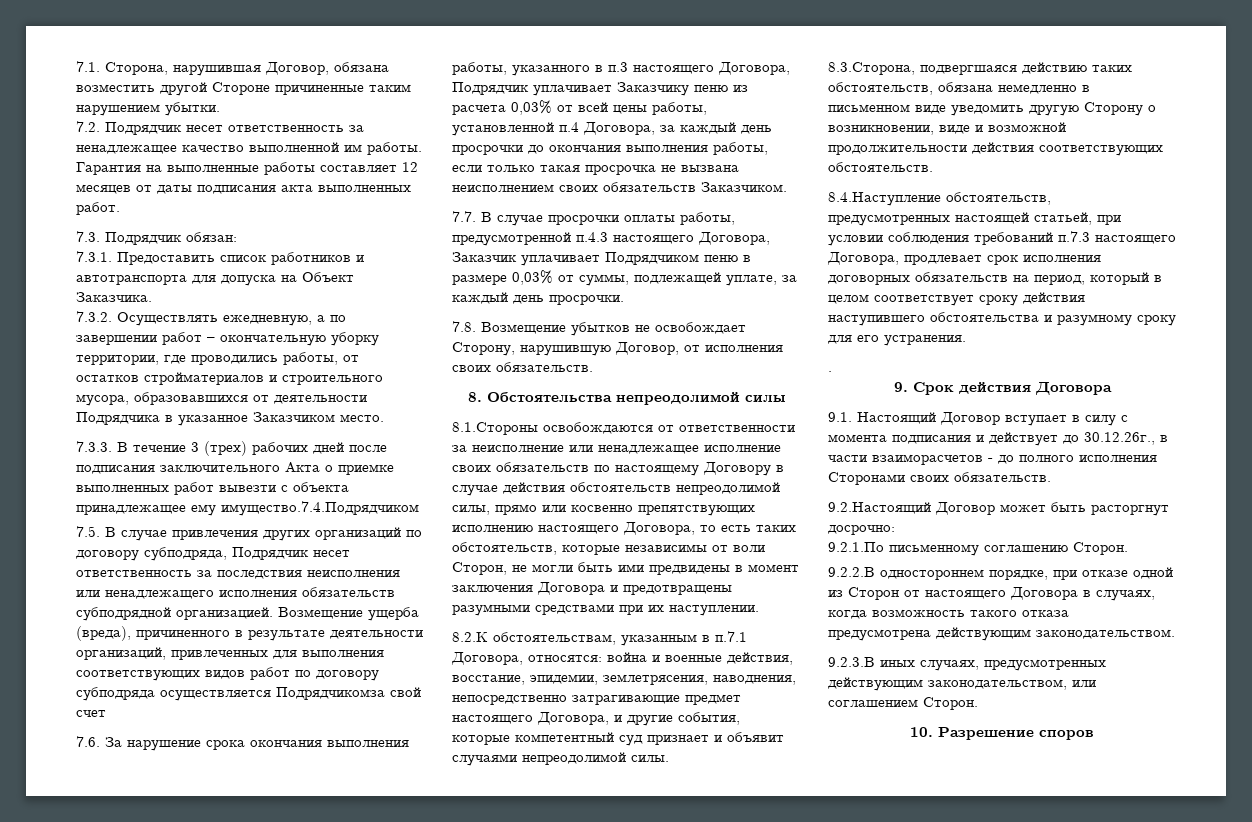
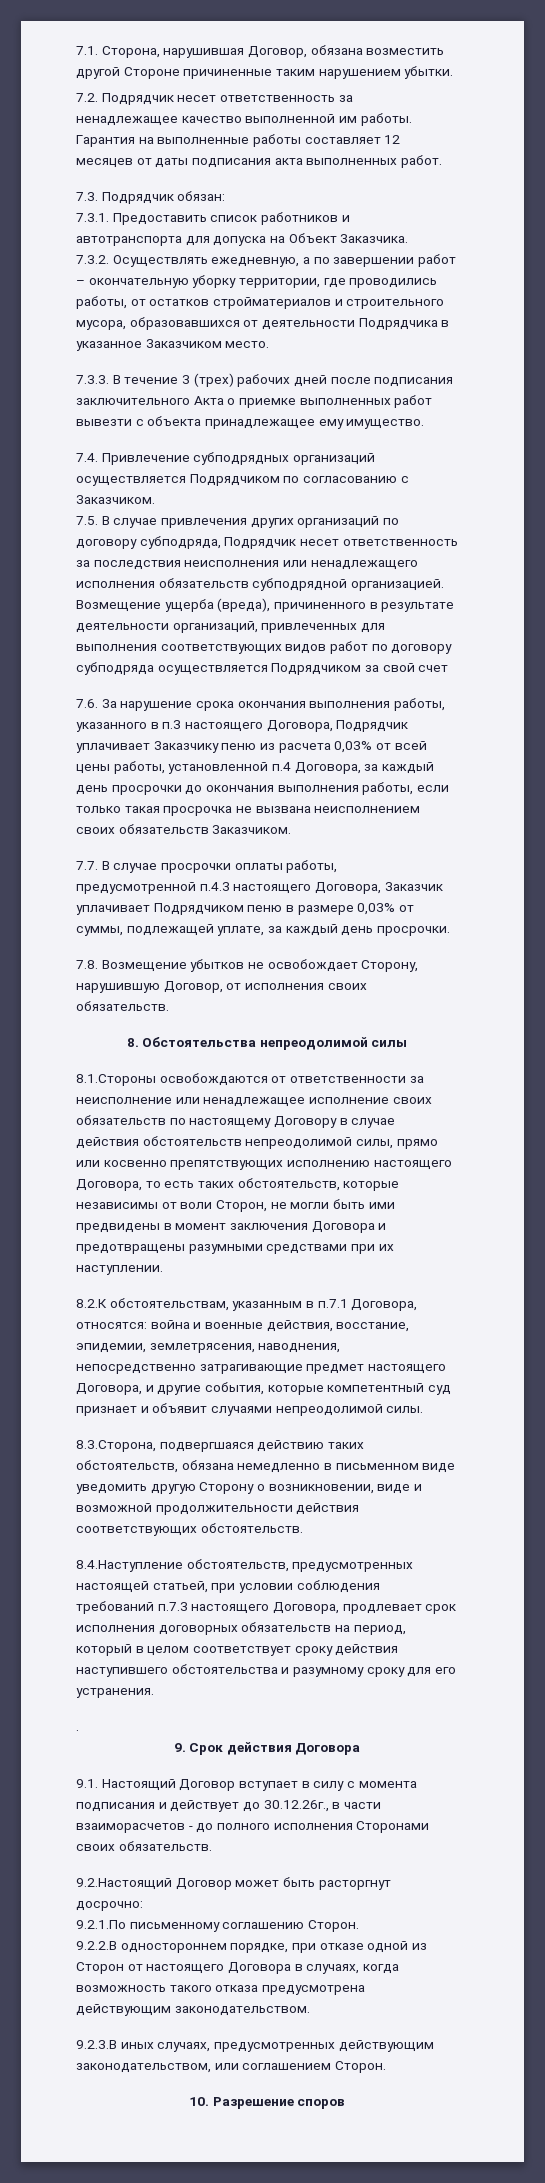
[221,501,419,516] имущество.7.4.Подрядчиком -> [346,419,425,429] [76,452,375,465] [76,474,409,486] [76,495,155,504] имущество. // 7.4. Привлечение субподрядных организаций осуществляется Подрядчиком по согласованию с Заказчиком.
[276,687,385,700] Подрядчикомза -> [271,663,379,675] Подрядчиком за

